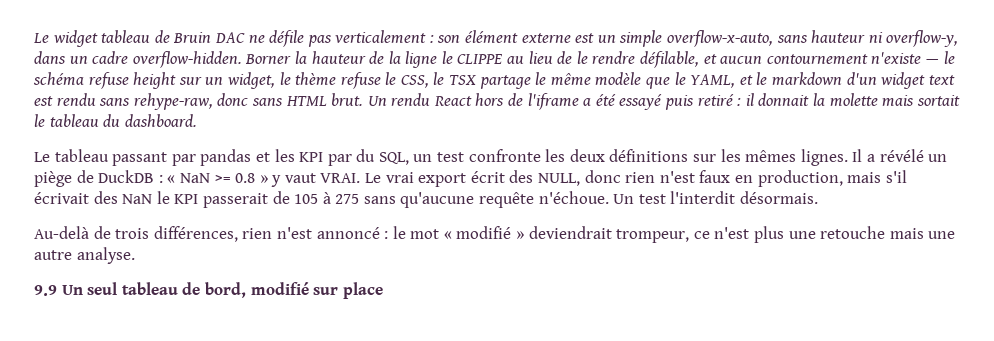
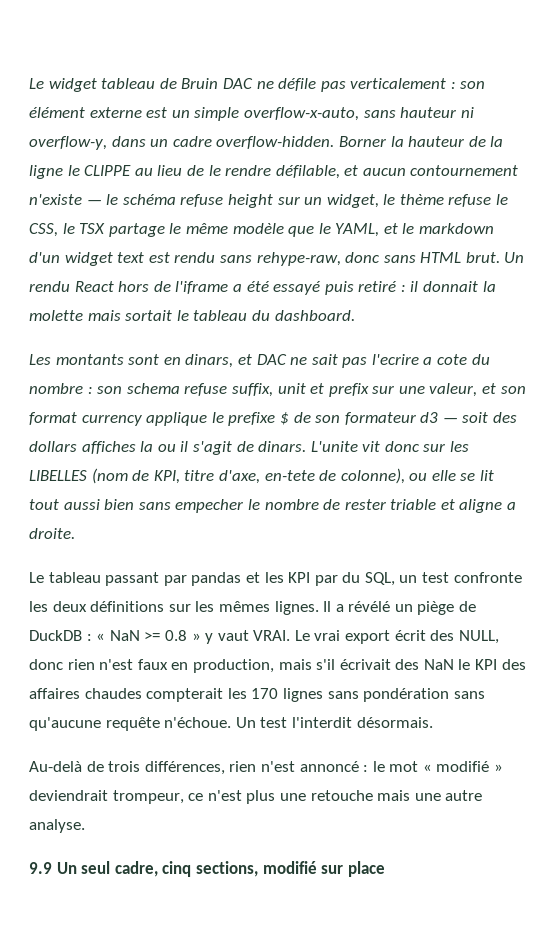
(197, 120) none -> [29,354,490,368] [29,383,526,397] [29,412,518,426] [29,441,470,455] [29,468,495,484] [29,499,517,513] [29,528,75,539] // Les montants sont en dinars, et DAC ne sait pas l'ecrire a cote du nombre : son schema refuse suffix, unit et prefix sur une valeur, et son format currency applique le prefixe $ de son formateur d3 — soit des dollars affiches la ou il s'agit de dinars. L'unite vit donc sur les LIBELLES (nom de KPI, titre d'axe, en-tete de colonne), ou elle se lit tout aussi bien sans empecher le nombre de rester triable et aligne a droite.
[202,191,360,208] passerait de 105 à 275 -> [501,659,526,670] [29,688,450,702] des affaires chaudes compterait les 170 lignes sans pondération
[121,282,246,298] tableau de bord, -> [114,861,258,877] cadre, cinq sections,

